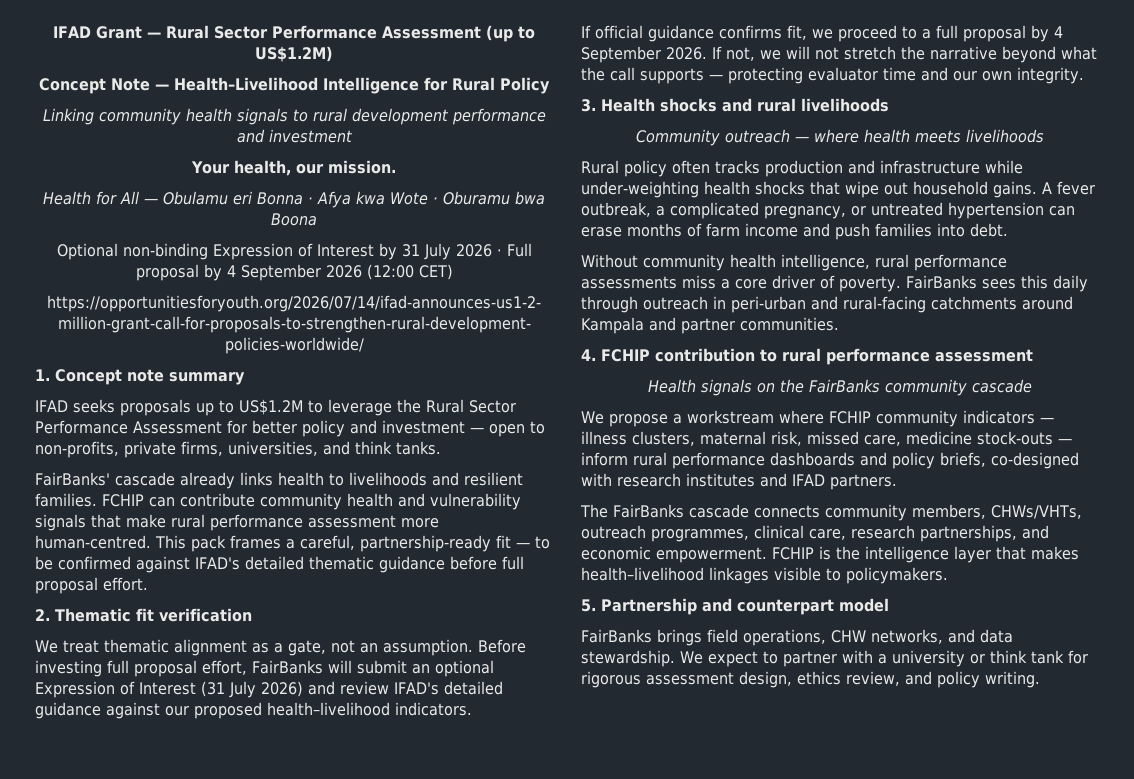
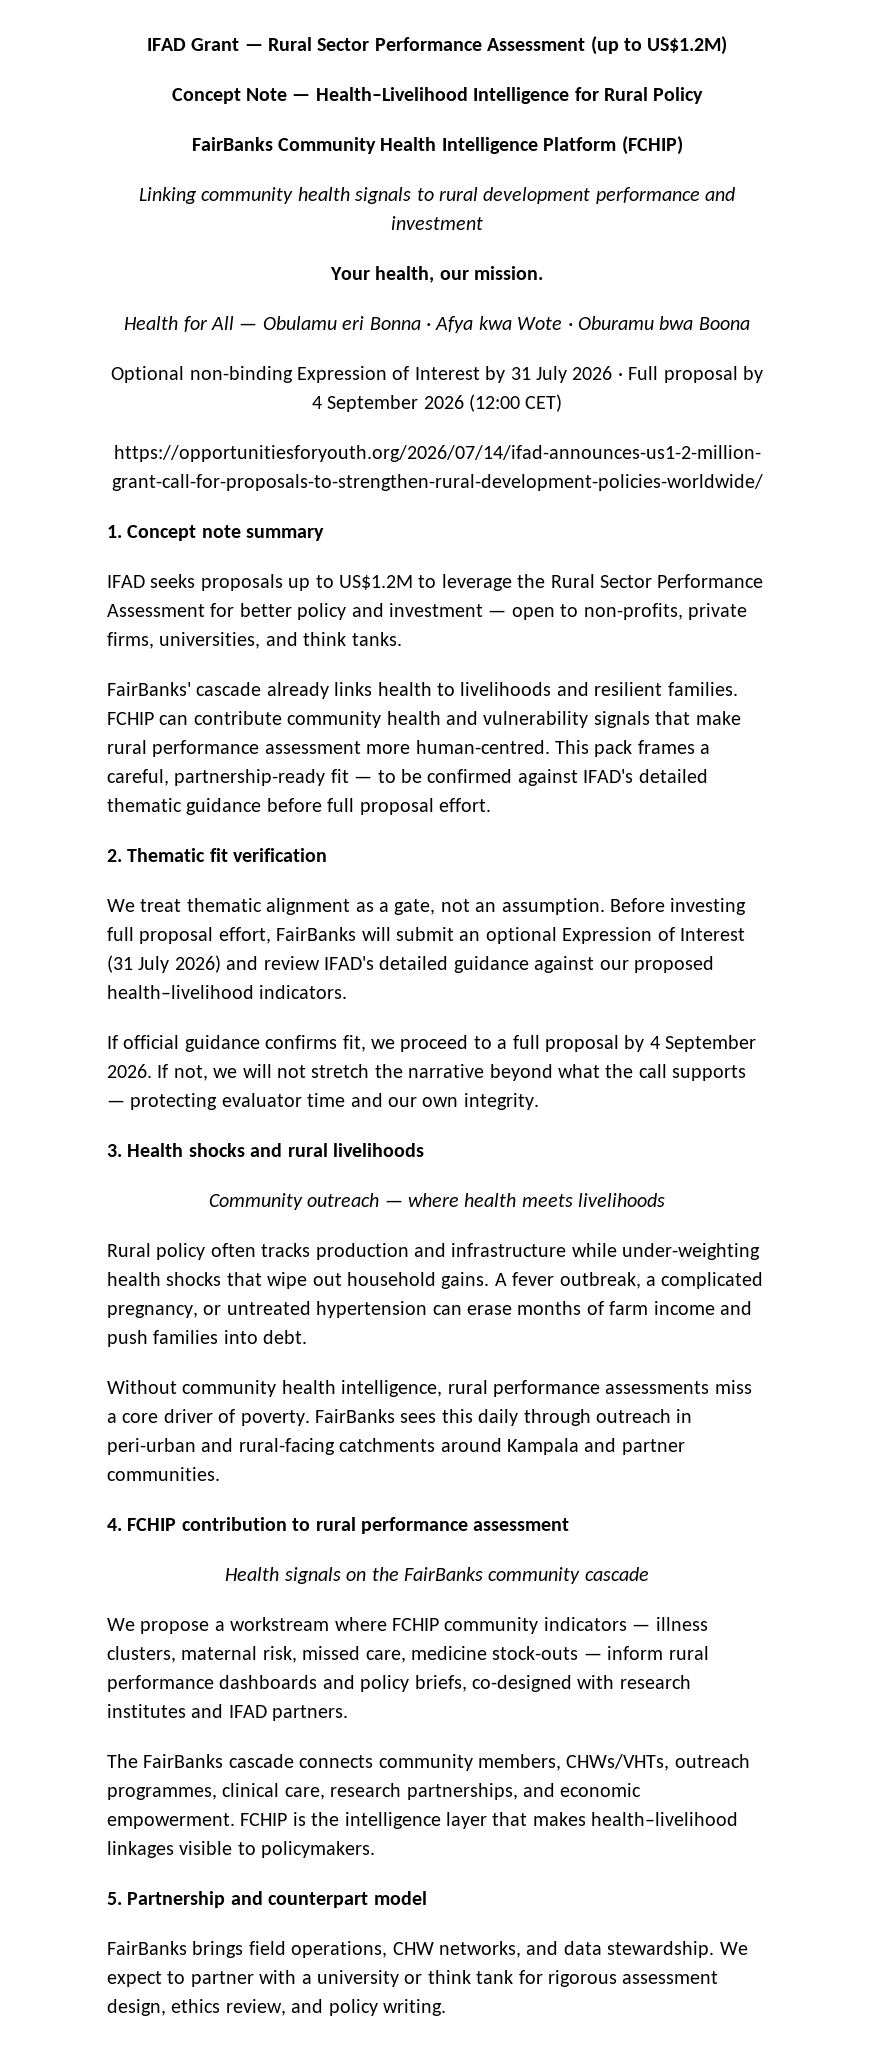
(550, 85) none -> [191,136,683,155] // FairBanks Community Health Intelligence Platform (FCHIP)

